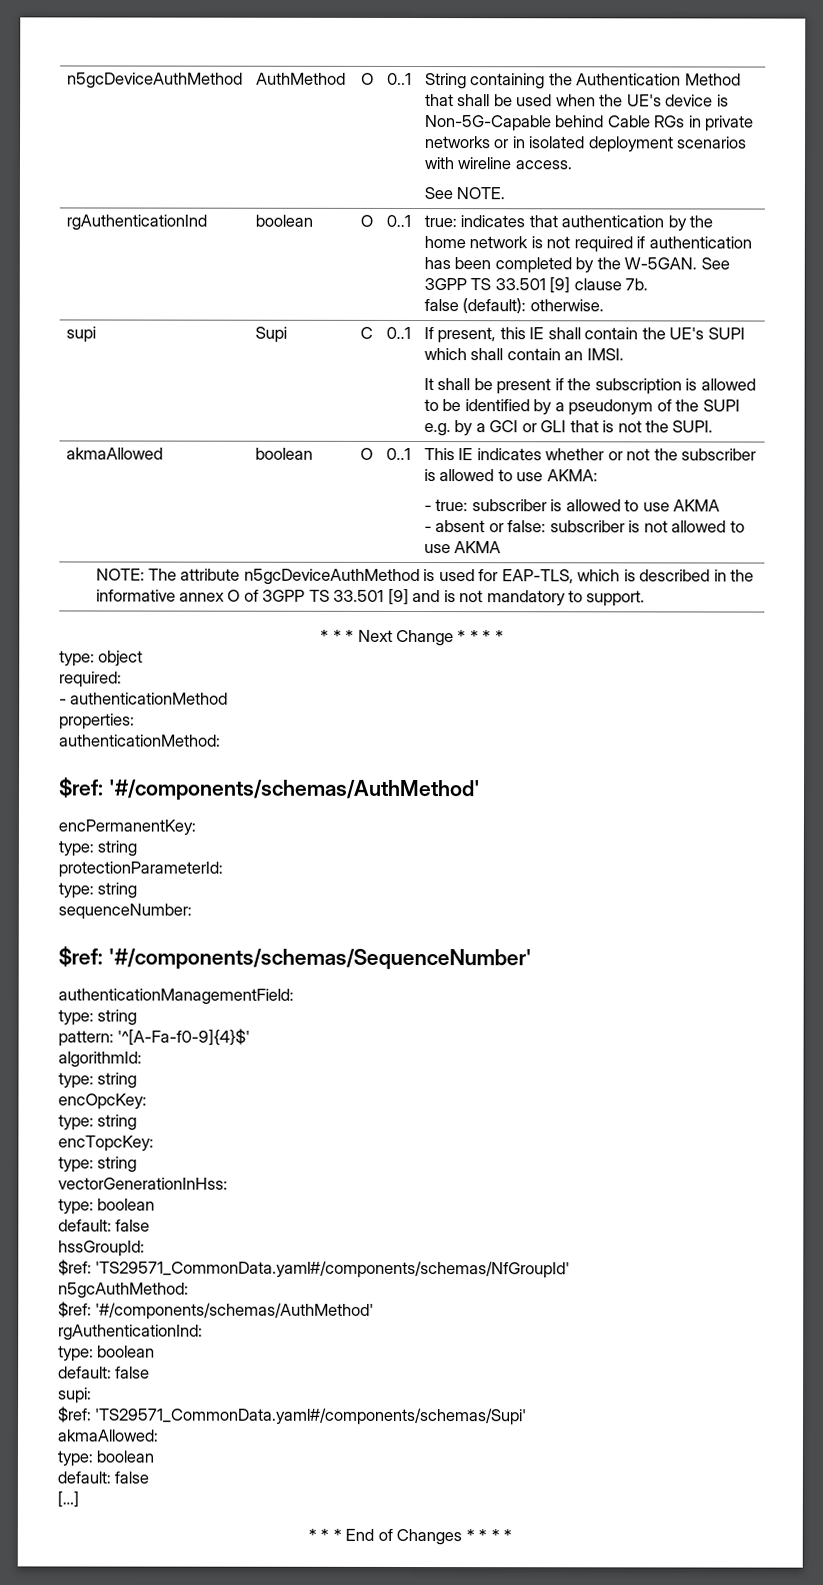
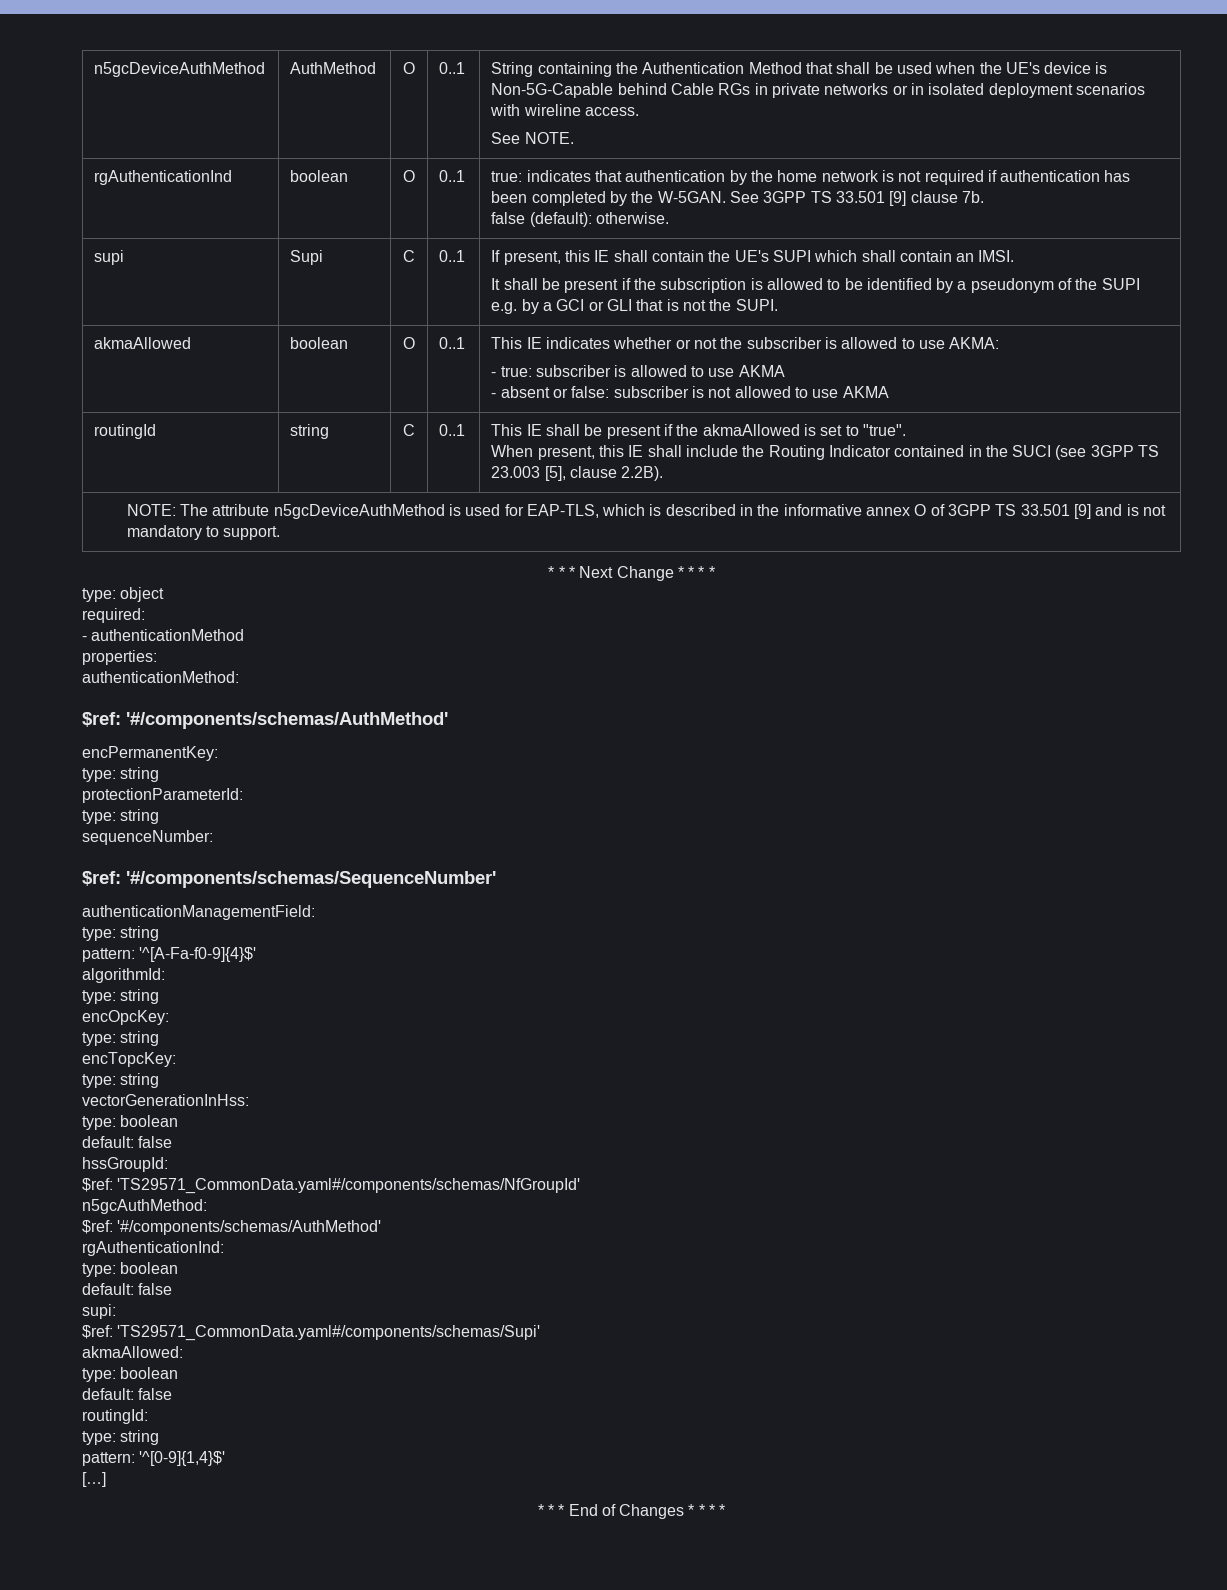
(502, 547) none -> [94,424,157,439] [290,424,330,439] [403,424,415,436] [439,424,466,436] [491,424,906,439] [491,445,1160,460] [491,466,664,481] // routingId | string | C | 0..1 | This IE shall be present if the akmaAllowed is set to "true". // When present, this IE shall include the Routing Indicator contained in the SUCI (see 3GPP TS 23.003 [5], clause 2.2B).
(150, 1477) none -> [82,1409,148,1424] [82,1430,160,1445] [82,1451,226,1466] // routingId: // type: string // pattern: '^[0-9]{1,4}$'

